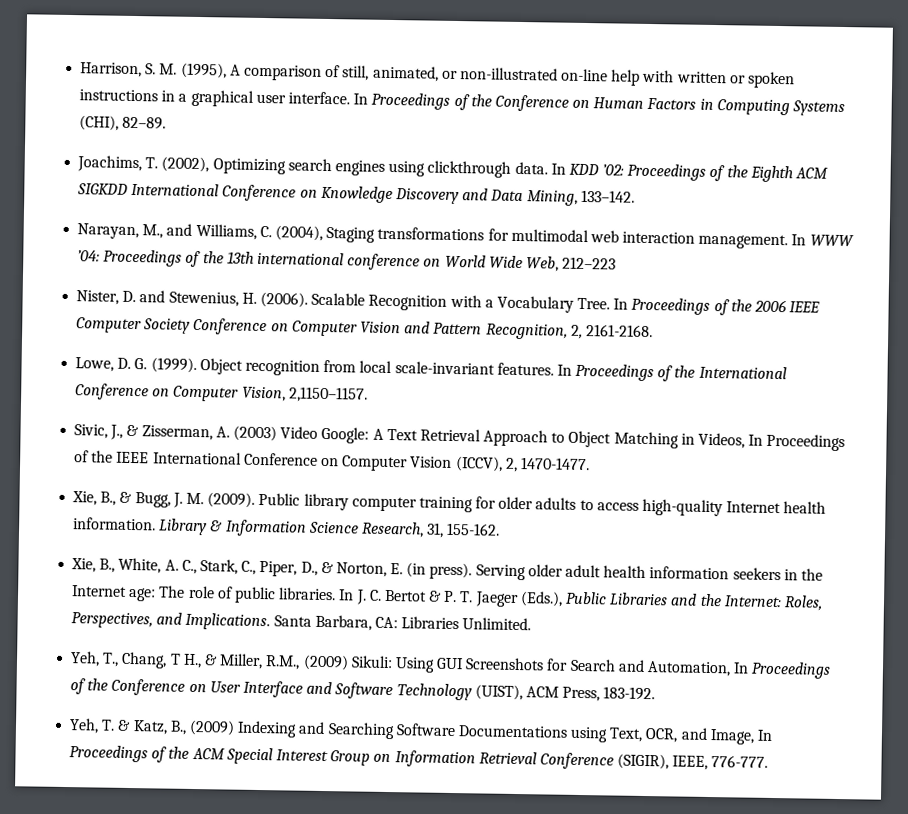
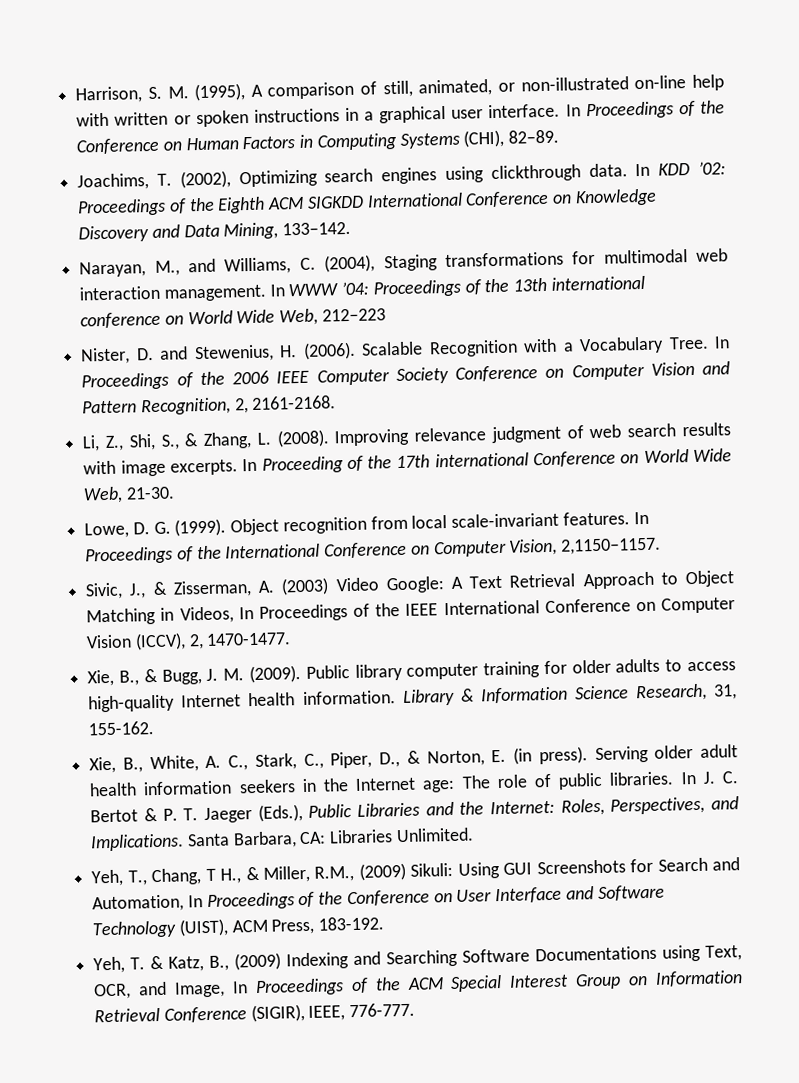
(653, 331) none -> [82,422,731,452] [83,448,732,477] [83,486,175,504] // Li, Z., Shi, S., & Zhang, L. (2008). Improving relevance judgment of web search results with image excerpts. In Proceeding of the 17th international Conference on World Wide Web, 21-30.

